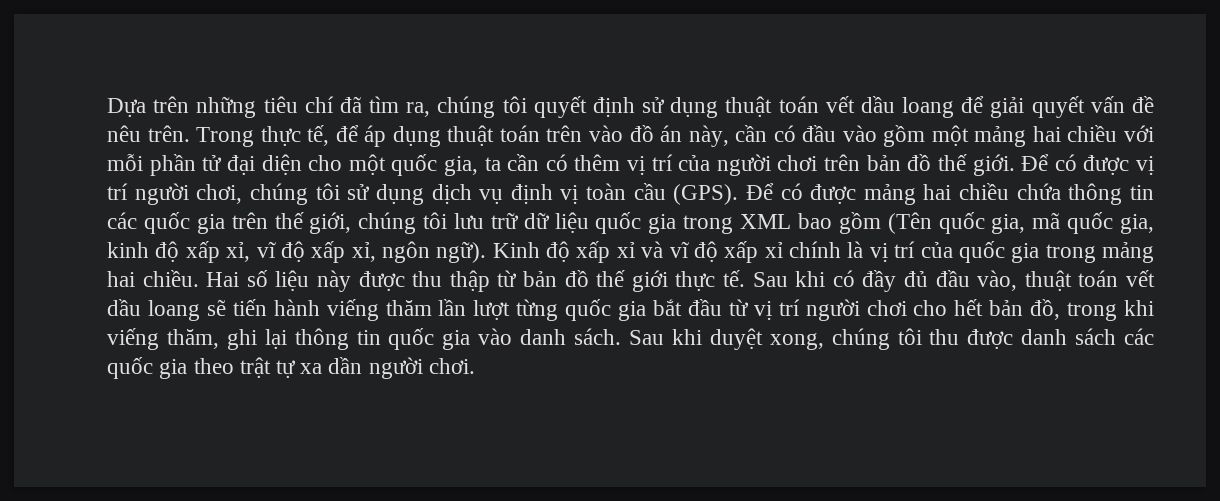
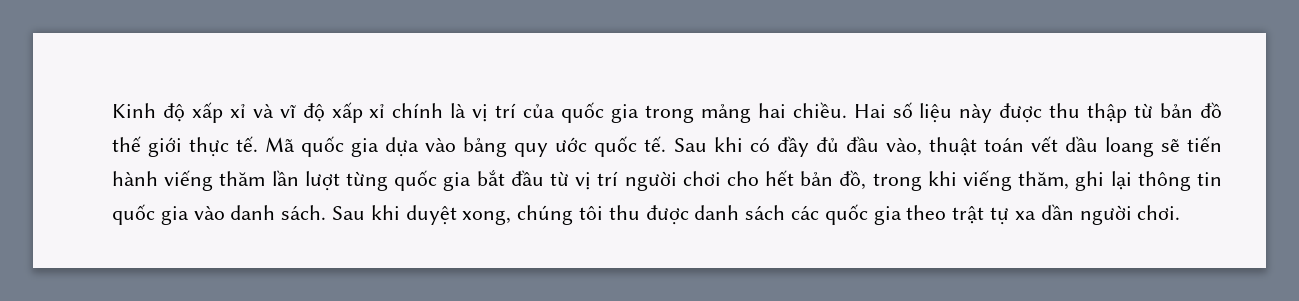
[107,96,1155,118] [107,125,1155,147] [107,154,1154,176] [107,183,1155,205] [107,212,1155,234] [107,241,487,263] Dựa trên những tiêu chí đã tìm ra, chúng tôi quyết định sử dụng thuật toán vết dầu loang để giải quyết vấn đề nêu trên. Trong thực tế, để áp dụng thuật toán trên vào đồ án này, cần có đầu vào gồm một mảng hai chiều với mỗi phần tử đại diện cho một quốc gia, ta cần có thêm vị trí của người chơi trên bản đồ thế giới. Để có được vị trí người chơi, chúng tôi sử dụng dịch vụ định vị toàn cầu (GPS). Để có được mảng hai chiều chứa thông tin các quốc gia trên thế giới, chúng tôi lưu trữ dữ liệu quốc gia trong XML bao gồm (Tên quốc gia, mã quốc gia, kinh độ xấp xỉ, vĩ độ xấp xỉ, ngôn ngữ). -> (111, 110) none
(746, 278) none -> [265,136,667,157] Mã quốc gia dựa vào bảng quy ước quốc tế.

